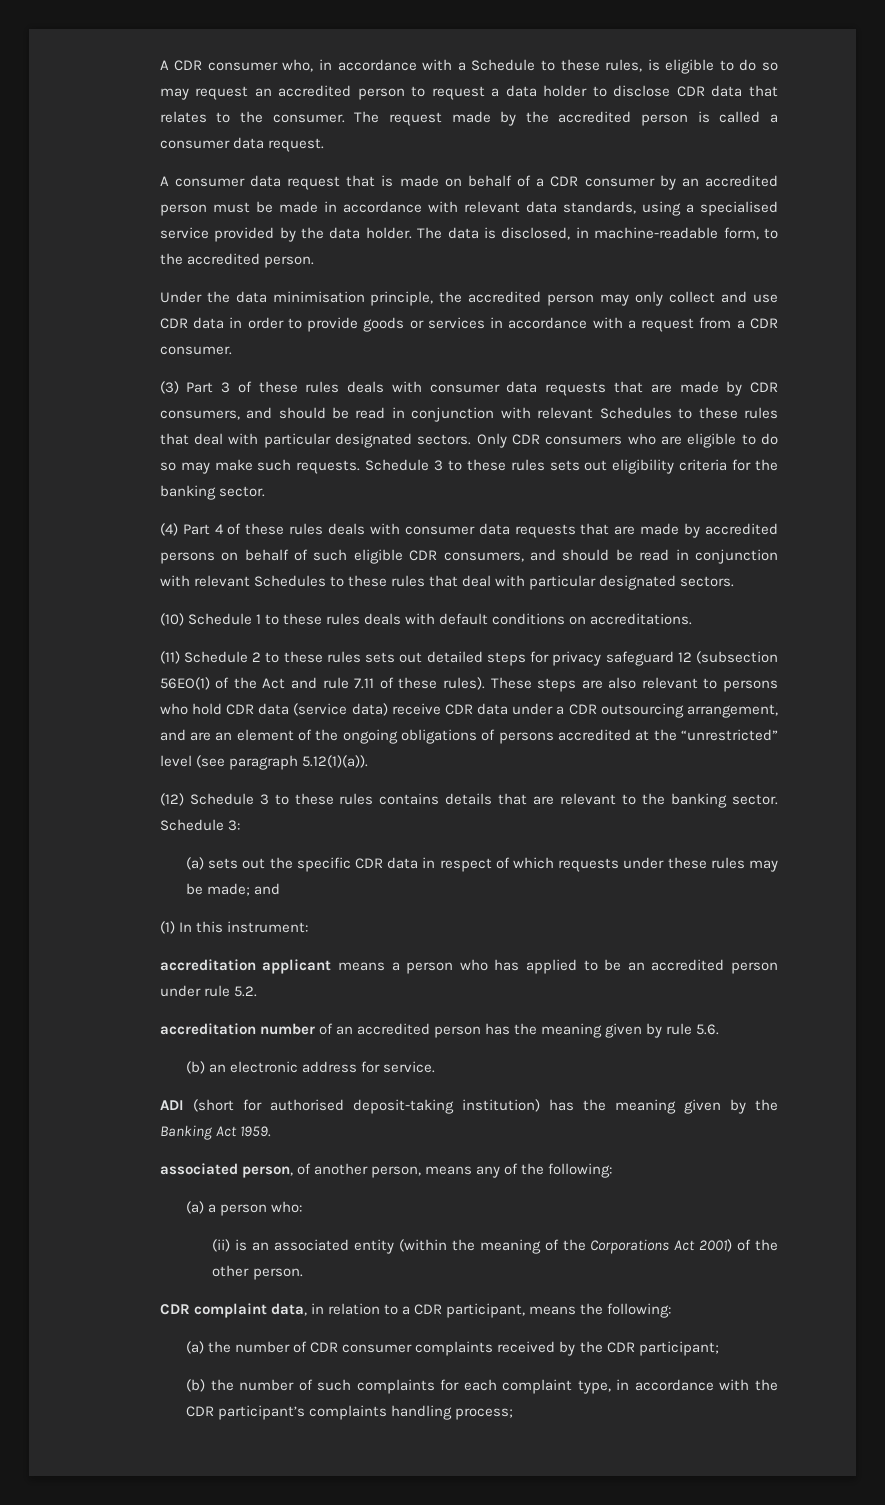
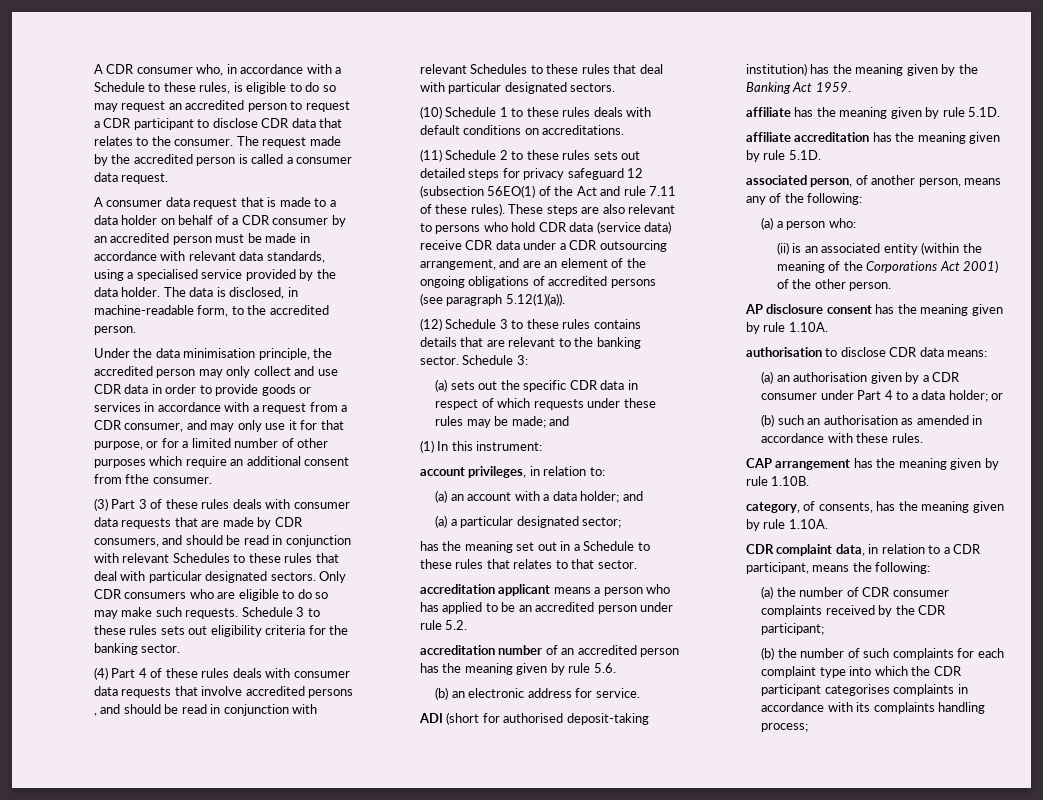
[505,85,588,97] data holder -> [103,118,194,130] CDR participant
(439, 181) none -> [314,198,336,207] [93,215,158,225] to a data holder
(779, 323) none -> [124,420,344,432] [93,438,329,450] [93,456,350,468] [93,474,150,484] consumer, and may only use it for that purpose, or for a limited number of other purposes which require an additional consent from fthe
[614,523,778,538] [159,549,524,564] are made by accredited persons on behalf of such eligible CDR consumers, -> [201,686,354,698] [93,713,97,716] involve accredited persons ,
[498,729,779,744] [159,755,192,767] persons accredited at the “unrestricted” level -> [548,276,656,288] accredited persons
(308, 927) none -> [419,466,605,478] [435,490,643,503] [435,515,622,528] [419,541,650,553] [419,559,637,569] // account privileges, in relation to: // (a) an account with a data holder; and // (a) a particular designated sector; // has the meaning set out in a Schedule to these rules that relates to that sector.
(271, 1131) none -> [745,107,1001,119] [745,132,1001,144] [745,150,821,162] // affiliate has the meaning given by rule 5.1D. // affiliate accreditation has the meaning given by rule 5.1D.
(303, 1274) none -> [744,304,1003,316] [745,322,828,334] [745,347,988,357] [761,371,961,384] [761,390,1004,402] [761,414,983,427] [761,433,923,443] [745,458,999,470] [745,476,810,486] [745,501,1004,513] [745,519,828,531] // AP disclosure consent has the meaning given by rule 1.10A. // authorisation to disclose CDR data means: // (a) an authorisation given by a CDR consumer under Part 4 to a data holder; or // (b) such an authorisation as amended in accordance with these rules. // CAP arrangement has the meaning given by rule 1.10B. // category, of consents, has the meaning given by rule 1.10A.
[577,1379,778,1394] [186,1405,306,1420] type, in accordance with the CDR participant’s -> [819,666,962,678] [761,684,968,696] [761,702,871,712] type into which the CDR participant categorises complaints in accordance with its

